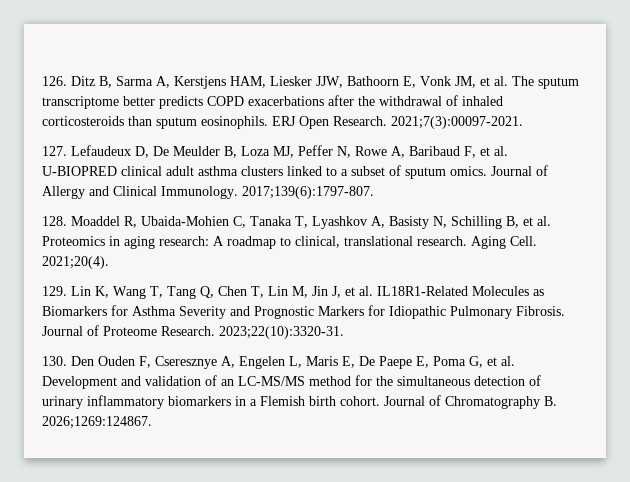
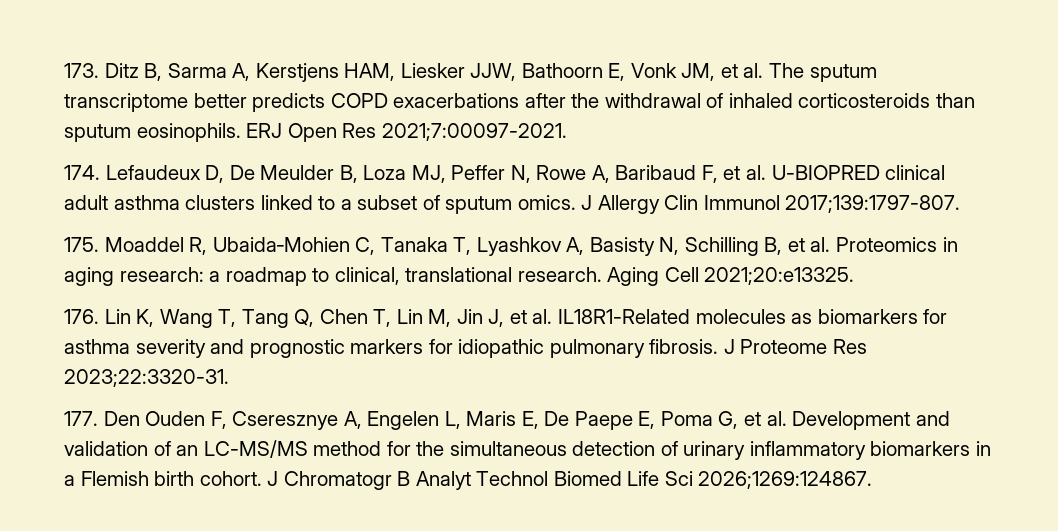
[42,76,67,86] 126. -> [64,63,99,78] 173.
[333,116,523,129] [42,146,67,156] Research. 2021;7(3):00097-2021. // 127. -> [342,123,567,141] [64,165,100,180] Res 2021;7:00097-2021. // 174.
[491,165,548,176] [42,186,374,199] [42,216,67,226] Journal of Allergy and Clinical Immunology. 2017;139(6):1797-807. // 128. -> [581,195,961,214] [64,237,99,252] J Allergy Clin Immunol 2017;139:1797-807. // 175.
[213,236,224,246] A -> [209,271,221,282] a
[510,236,537,246] [42,256,109,269] [42,286,67,296] Cell. 2021;20(4). // 129. -> [664,267,855,285] [64,309,99,324] Cell 2021;20:e13325. // 176.
[472,286,544,296] [42,305,565,319] [42,325,344,339] [42,356,67,366] Molecules as Biomarkers for Asthma Severity and Prognostic Markers for Idiopathic Pulmonary Fibrosis. Journal of Proteome Research. 2023;22(10):3320-31. // 130. -> [695,309,948,324] [64,339,867,358] [64,369,229,387] [64,411,98,426] molecules as biomarkers for asthma severity and prognostic markers for idiopathic pulmonary fibrosis. J Proteome Res 2023;22:3320-31. // 177.
[384,395,557,409] Journal of Chromatography B. -> [267,471,693,490] J Chromatogr B Analyt Technol Biomed Life Sci

